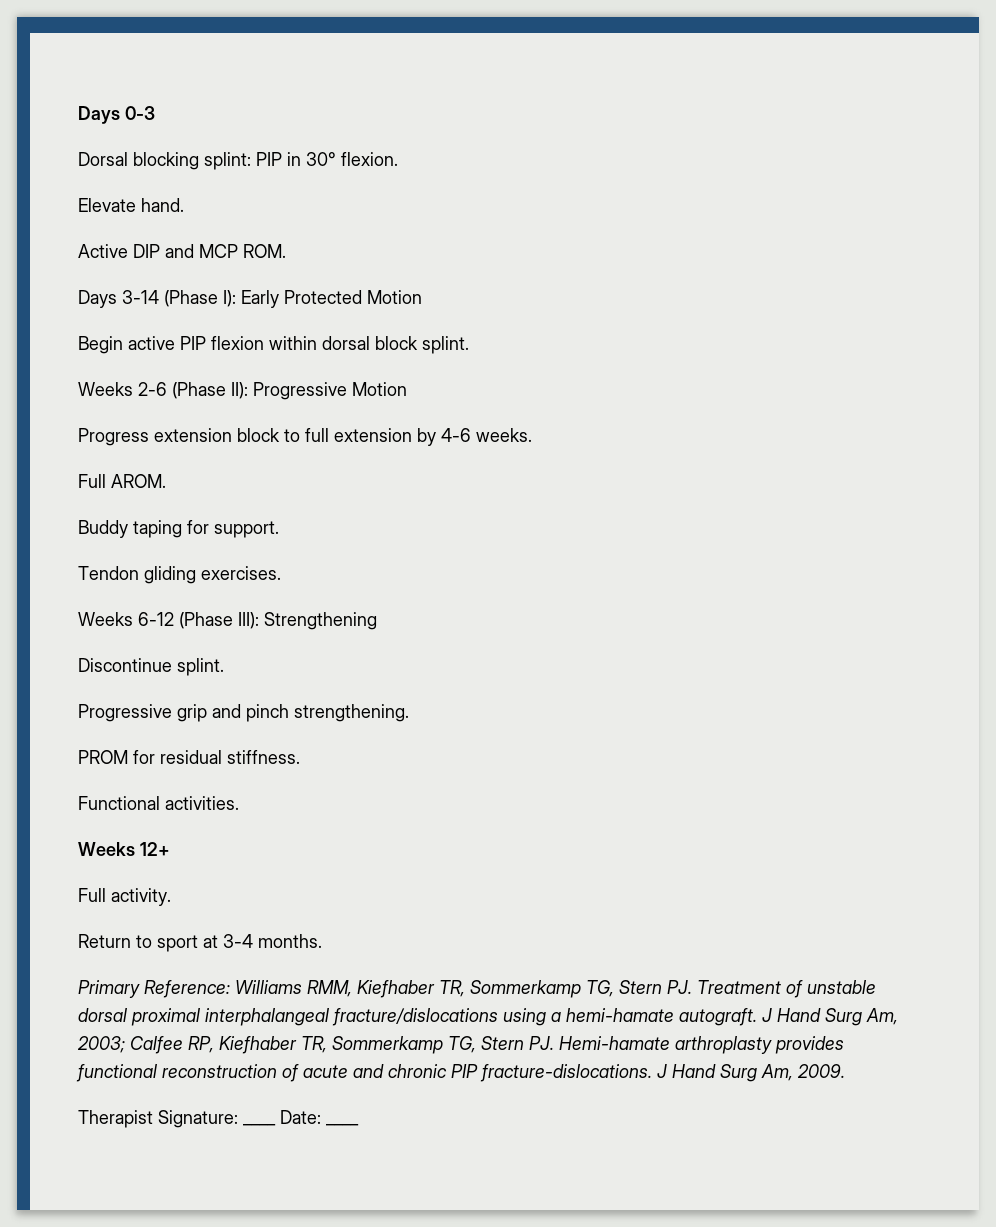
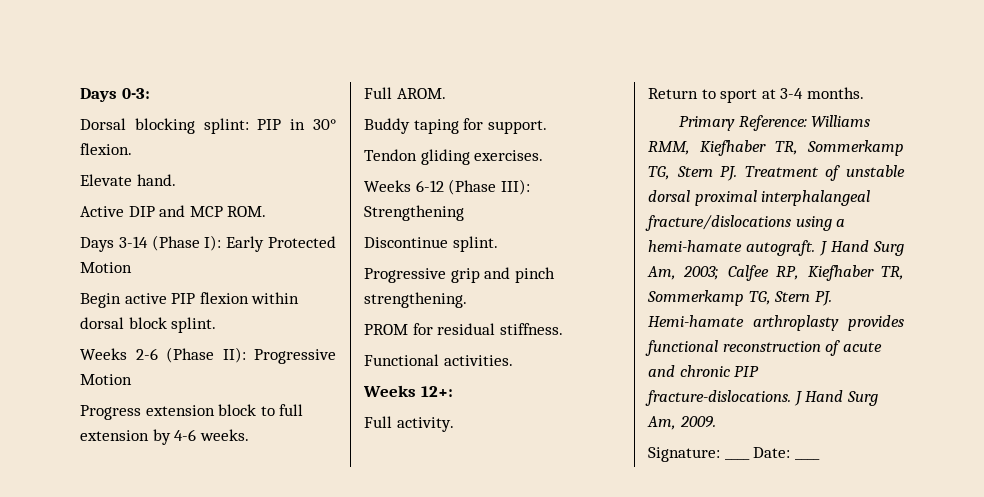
[78,106,155,124] Days 0-3 -> [80,88,150,102] Days 0-3:
[140,842,170,856] 12+ -> [420,386,453,397] 12+:
[78,1110,153,1128] Therapist -> (716, 422) none

